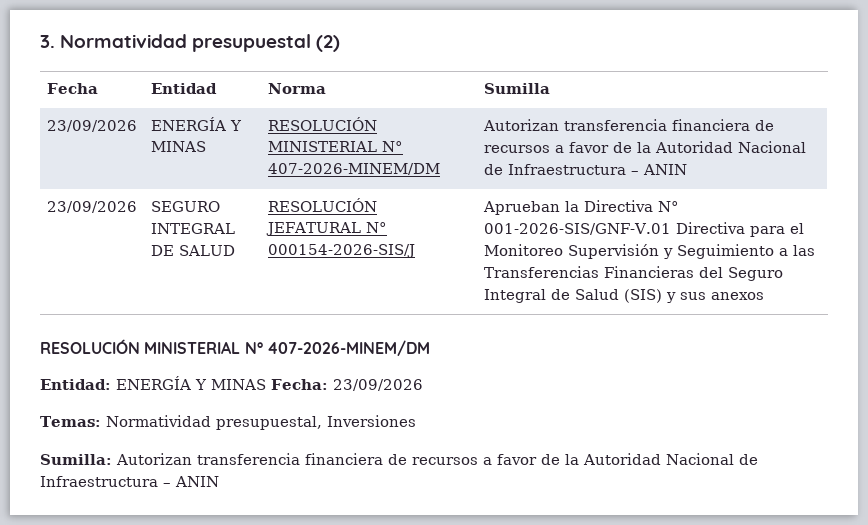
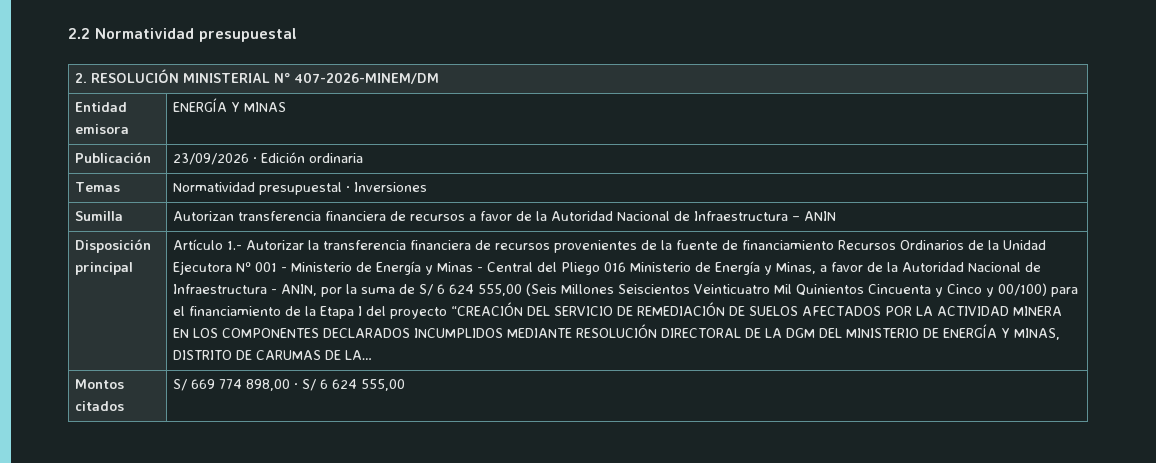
[40,34,341,52] [46,83,98,94] [150,83,217,94] [267,83,326,94] [483,83,550,94] [46,120,137,132] [150,117,242,131] [150,141,206,152] [267,117,377,131] [267,141,403,152] [267,163,440,175] 3. Normatividad presupuestal (2) // Fecha | Entidad | Norma | Sumilla // 23/09/2026 | ENERGÍA Y MINAS | RESOLUCIÓN MINISTERIAL N° 407-2026-MINEM/DM -> [68,28,297,42] [74,69,439,84] [74,102,127,112] [74,124,129,134] [172,98,286,112] [74,152,151,163] [172,152,363,165] [74,182,120,192] [172,182,427,195] [74,211,123,221] 2.2 Normatividad presupuestal // 2. RESOLUCIÓN MINISTERIAL N° 407-2026-MINEM/DM // Entidad emisora | ENERGÍA Y MINAS // Publicación | 23/09/2026 · Edición ordinaria // Temas | Normatividad presupuestal · Inversiones // Sumilla
[46,201,137,213] [150,201,220,212] [150,223,235,234] [150,245,235,256] [267,198,377,212] [265,222,387,236] [267,244,415,258] [482,200,679,215] [483,222,804,237] [483,244,815,259] [483,266,783,281] [483,289,764,303] [40,339,430,356] [40,376,423,391] [40,415,416,430] [40,453,758,465] [40,476,219,487] 23/09/2026 | SEGURO INTEGRAL DE SALUD | RESOLUCIÓN JEFATURAL N° 000154-2026-SIS/J | Aprueban la Directiva N° 001-2026-SIS/GNF-V.01 Directiva para el Monitoreo Supervisión y Seguimiento a las Transferencias Financieras del Seguro Integral de Salud (SIS) y sus anexos // RESOLUCIÓN MINISTERIAL N° 407-2026-MINEM/DM // Entidad: ENERGÍA Y MINAS Fecha: 23/09/2026 // Temas: Normatividad presupuestal, Inversiones // Sumilla: Autorizan transferencia financiera de recursos a favor de la Autoridad Nacional de Infraestructura – ANIN -> [74,239,151,253] [74,262,133,275] [172,239,1046,253] [172,261,1041,275] [172,283,1078,297] [172,302,1062,319] [172,324,1060,340] [172,350,372,360] [74,379,124,389] [74,401,124,411] [172,379,405,391] Disposición principal | Artículo 1.- Autorizar la transferencia financiera de recursos provenientes de la fuente de financiamiento Recursos Ordinarios de la Unidad Ejecutora Nº 001 - Ministerio de Energía y Minas - Central del Pliego 016 Ministerio de Energía y Minas, a favor de la Autoridad Nacional de Infraestructura - ANIN, por la suma de S/ 6 624 555,00 (Seis Millones Seiscientos Veinticuatro Mil Quinientos Cincuenta y Cinco y 00/100) para el financiamiento de la Etapa I del proyecto “CREACIÓN DEL SERVICIO DE REMEDIACIÓN DE SUELOS AFECTADOS POR LA ACTIVIDAD MINERA EN LOS COMPONENTES DECLARADOS INCUMPLIDOS MEDIANTE RESOLUCIÓN DIRECTORAL DE LA DGM DEL MINISTERIO DE ENERGÍA Y MINAS, DISTRITO DE CARUMAS DE LA… // Montos citados | S/ 669 774 898,00 · S/ 6 624 555,00

